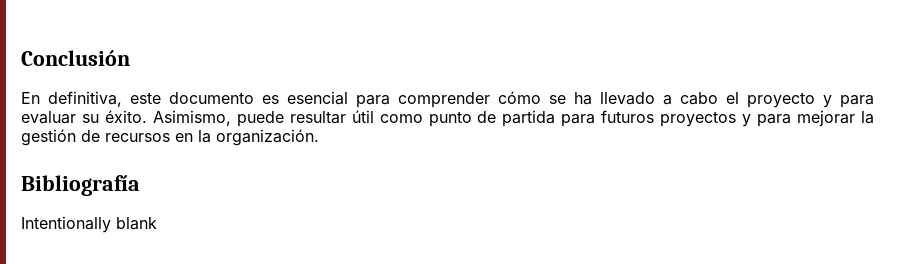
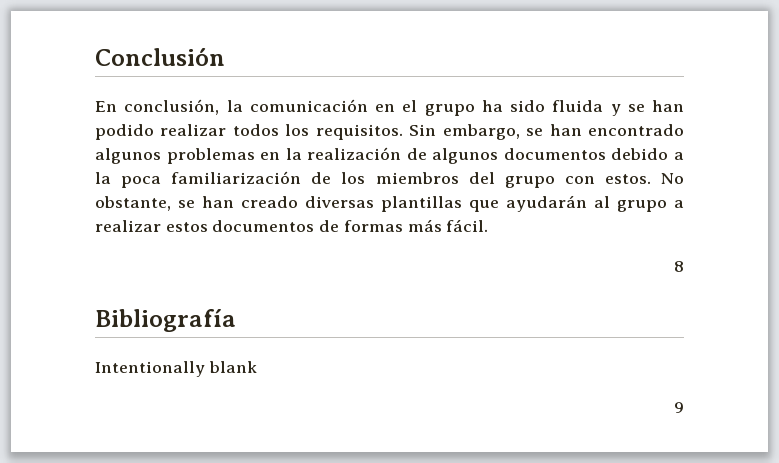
[48,91,874,108] [21,110,875,127] [21,129,319,146] definitiva, este documento es esencial para comprender cómo se ha llevado a cabo el proyecto y para evaluar su éxito. Asimismo, puede resultar útil como punto de partida para futuros proyectos y para mejorar la gestión de recursos en la organización. -> [124,99,684,116] [95,124,685,140] [95,147,684,164] [95,171,685,188] [95,195,684,212] [95,219,489,232] [674,261,684,272] conclusión, la comunicación en el grupo ha sido fluida y se han podido realizar todos los requisitos. Sin embargo, se han encontrado algunos problemas en la realización de algunos documentos debido a la poca familiarización de los miembros del grupo con estos. No obstante, se han creado diversas plantillas que ayudarán al grupo a realizar estos documentos de formas más fácil. // 8
(157, 223) none -> [674,402,684,413] // 9

